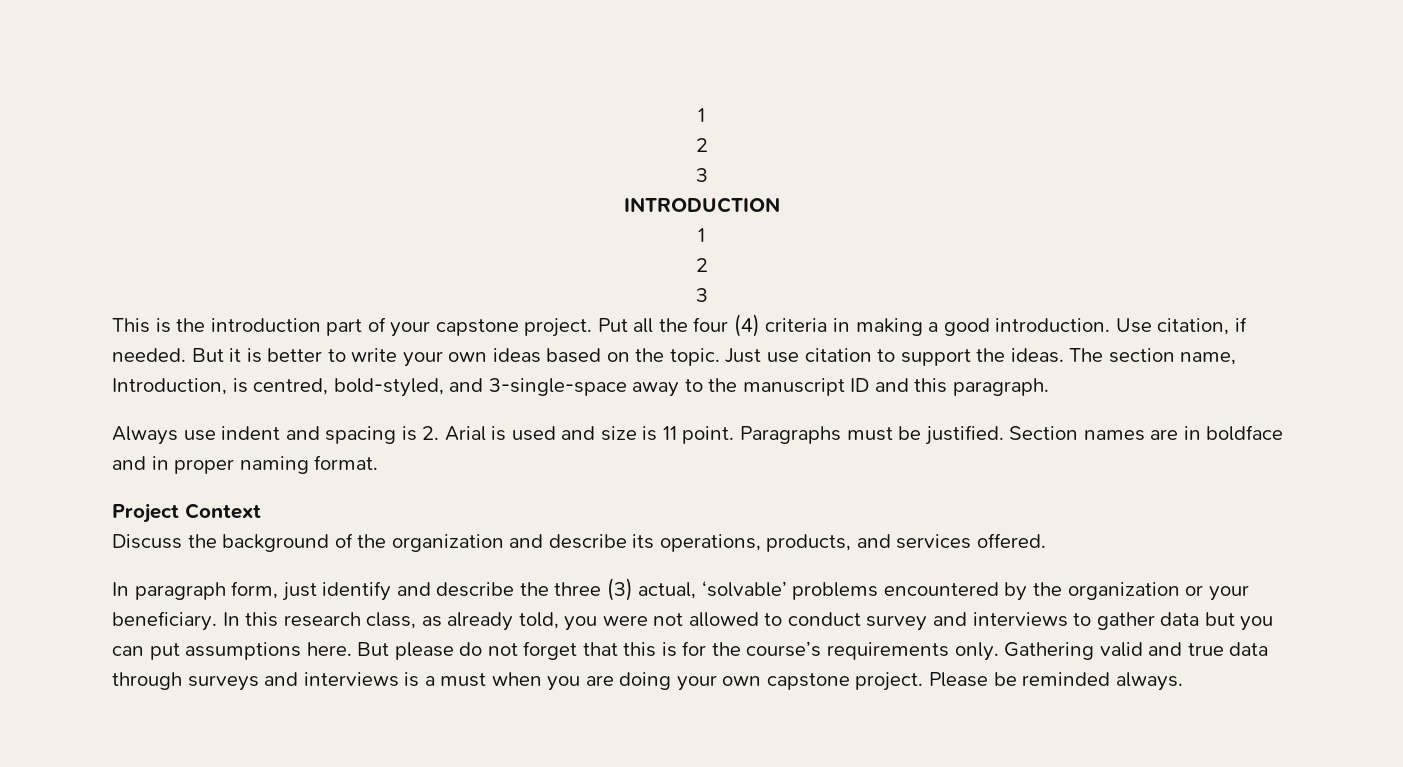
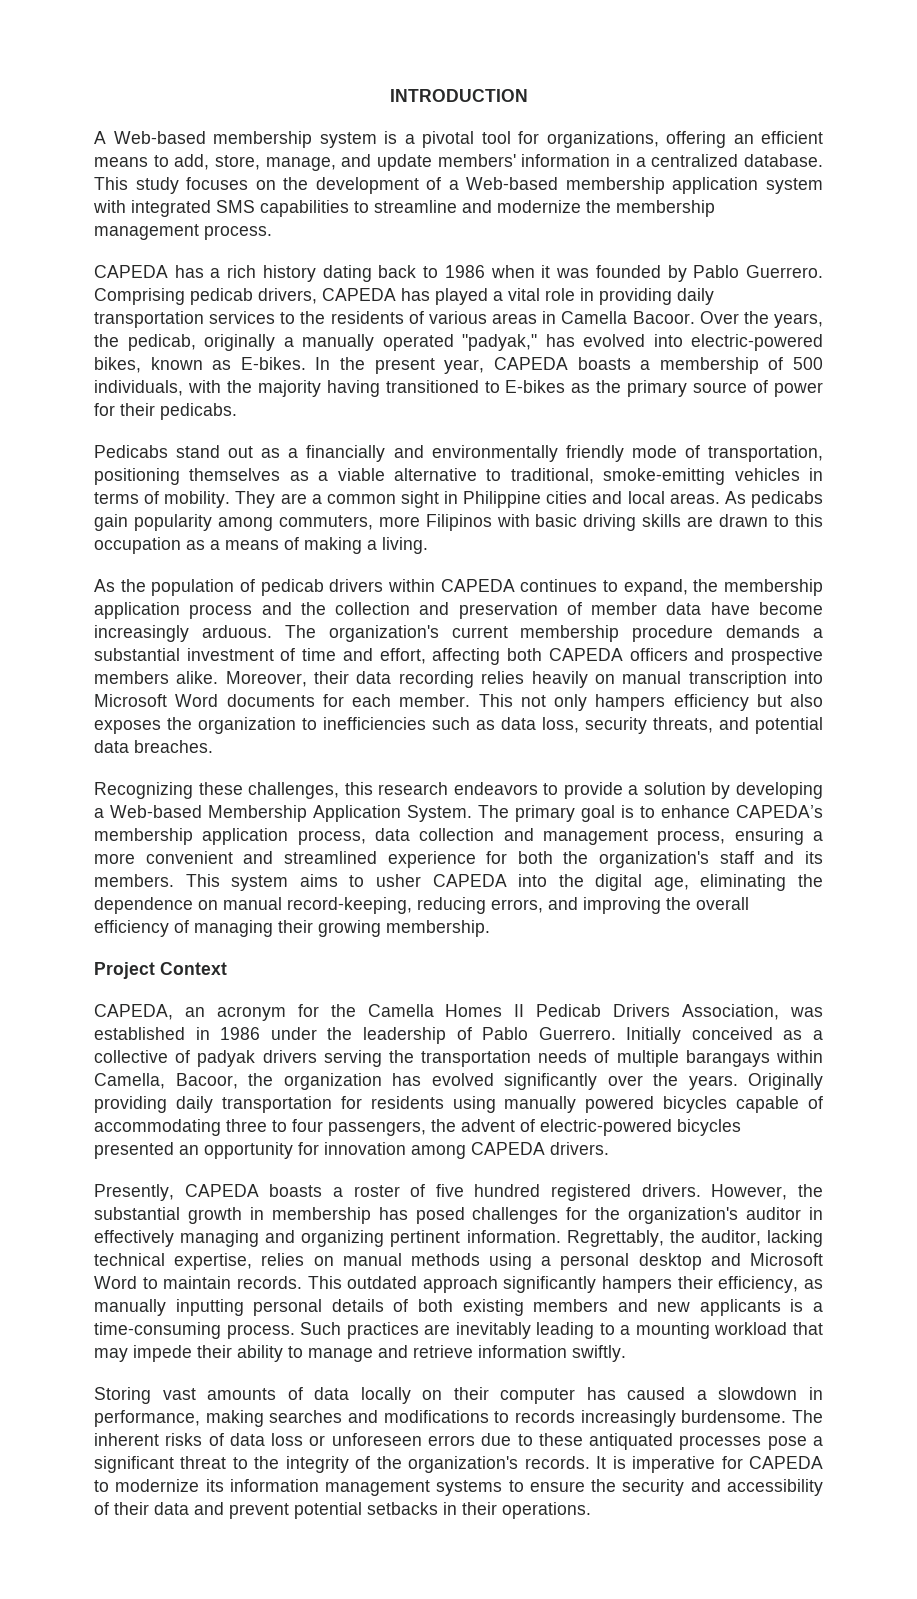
[698,108,705,122] [695,138,708,152] [695,168,708,182] [623,197,780,213] [698,228,705,242] [695,258,708,272] [695,288,708,302] [112,314,1247,337] [112,348,1237,367] [112,378,1049,397] [112,425,1284,445] [112,455,379,474] [112,503,261,523] [112,533,1046,552] [112,578,1249,601] [112,611,1274,631] [112,641,1269,661] [112,672,1183,691] 1 // 2 // 3 // INTRODUCTION // 1 // 2 // 3 // This is the introduction part of your capstone project. Put all the four (4) criteria in making a good introduction. Use citation, if needed. But it is better to write your own ideas based on the topic. Just use citation to support the ideas. The section name, Introduction, is centred, bold-styled, and 3-single-space away to the manuscript ID and this paragraph. // Always use indent and spacing is 2. Arial is used and size is 11 point. Paragraphs must be justified. Section names are in boldface and in proper naming format. // Project Context // Discuss the background of the organization and describe its operations, products, and services offered. // In paragraph form, just identify and describe the three (3) actual, ‘solvable’ problems encountered by the organization or your beneficiary. In this research class, as already told, you were not allowed to conduct survey and interviews to gather data but you can put assumptions here. But please do not forget that this is for the course’s requirements only. Gathering valid and true data through surveys and interviews is a must when you are doing your own capstone project. Please be reminded always. -> [389,89,528,102] [94,131,823,148] [94,154,823,171] [94,177,823,194] [93,200,715,217] [94,224,272,240] [94,265,824,282] [94,288,714,305] [94,311,823,328] [94,334,823,351] [94,357,824,374] [94,380,823,397] [94,403,237,420] [94,445,824,462] [94,468,823,485] [94,491,823,508] [94,514,823,531] [94,537,428,554] [94,579,823,596] [94,602,823,619] [94,625,823,642] [94,648,824,665] [94,671,824,688] [94,694,823,711] [94,717,823,734] [94,740,213,753] [94,782,823,799] [94,805,823,822] [94,828,823,845] [94,851,823,868] [94,874,824,891] [94,897,749,914] [94,920,490,937] [94,962,227,979] [94,1004,823,1021] [94,1027,824,1044] [94,1050,823,1067] [94,1073,823,1090] [94,1096,823,1113] [94,1119,741,1136] [94,1142,609,1159] [94,1184,823,1201] [94,1207,824,1224] [94,1230,823,1247] [94,1253,823,1270] [94,1276,823,1293] [94,1299,824,1316] [94,1322,823,1339] [94,1345,626,1362] [94,1387,823,1404] [94,1410,823,1427] [94,1433,824,1450] [94,1456,823,1473] [94,1479,823,1496] [94,1502,591,1519] INTRODUCTION // A Web-based membership system is a pivotal tool for organizations, offering an efficient means to add, store, manage, and update members' information in a centralized database. This study focuses on the development of a Web-based membership application system with integrated SMS capabilities to streamline and modernize the membership management process. // CAPEDA has a rich history dating back to 1986 when it was founded by Pablo Guerrero. Comprising pedicab drivers, CAPEDA has played a vital role in providing daily transportation services to the residents of various areas in Camella Bacoor. Over the years, the pedicab, originally a manually operated "padyak," has evolved into electric-powered bikes, known as E-bikes. In the present year, CAPEDA boasts a membership of 500 individuals, with the majority having transitioned to E-bikes as the primary source of power for their pedicabs. // Pedicabs stand out as a financially and environmentally friendly mode of transportation, positioning themselves as a viable alternative to traditional, smoke-emitting vehicles in terms of mobility. They are a common sight in Philippine cities and local areas. As pedicabs gain popularity among commuters, more Filipinos with basic driving skills are drawn to this occupation as a means of making a living. // As the population of pedicab drivers within CAPEDA continues to expand, the membership application process and the collection and preservation of member data have become increasingly arduous. The organization's current membership procedure demands a substantial investment of time and effort, affecting both CAPEDA officers and prospective members alike. Moreover, their data recording relies heavily on manual transcription into Microsoft Word documents for each member. This not only hampers efficiency but also exposes the organization to inefficiencies such as data loss, security threats, and potential data breaches. // Recognizing these challenges, this research endeavors to provide a solution by developing a Web-based Membership Application System. The primary goal is to enhance CAPEDA’s membership application process, data collection and management process, ensuring a more convenient and streamlined experience for both the organization's staff and its members. This system aims to usher CAPEDA into the digital age, eliminating the dependence on manual record-keeping, reducing errors, and improving the overall efficiency of managing their growing membership. // Project Context // CAPEDA, an acronym for the Camella Homes II Pedicab Drivers Association, was established in 1986 under the leadership of Pablo Guerrero. Initially conceived as a collective of padyak drivers serving the transportation needs of multiple barangays within Camella, Bacoor, the organization has evolved significantly over the years. Originally providing daily transportation for residents using manually powered bicycles capable of accommodating three to four passengers, the advent of electric-powered bicycles presented an opportunity for innovation among CAPEDA drivers. // Presently, CAPEDA boasts a roster of five hundred registered drivers. However, the substantial growth in membership has posed challenges for the organization's auditor in effectively managing and organizing pertinent information. Regrettably, the auditor, lacking technical expertise, relies on manual methods using a personal desktop and Microsoft Word to maintain records. This outdated approach significantly hampers their efficiency, as manually inputting personal details of both existing members and new applicants is a time-consuming process. Such practices are inevitably leading to a mounting workload that may impede their ability to manage and retrieve information swiftly. // Storing vast amounts of data locally on their computer has caused a slowdown in performance, making searches and modifications to records increasingly burdensome. The inherent risks of data loss or unforeseen errors due to these antiquated processes pose a significant threat to the integrity of the organization's records. It is imperative for CAPEDA to modernize its information management systems to ensure the security and accessibility of their data and prevent potential setbacks in their operations.

